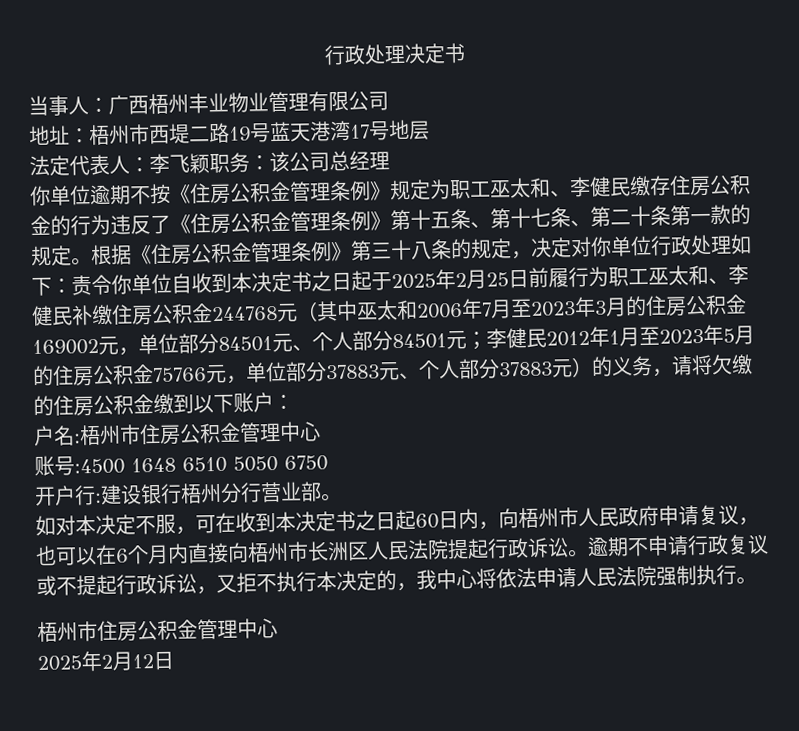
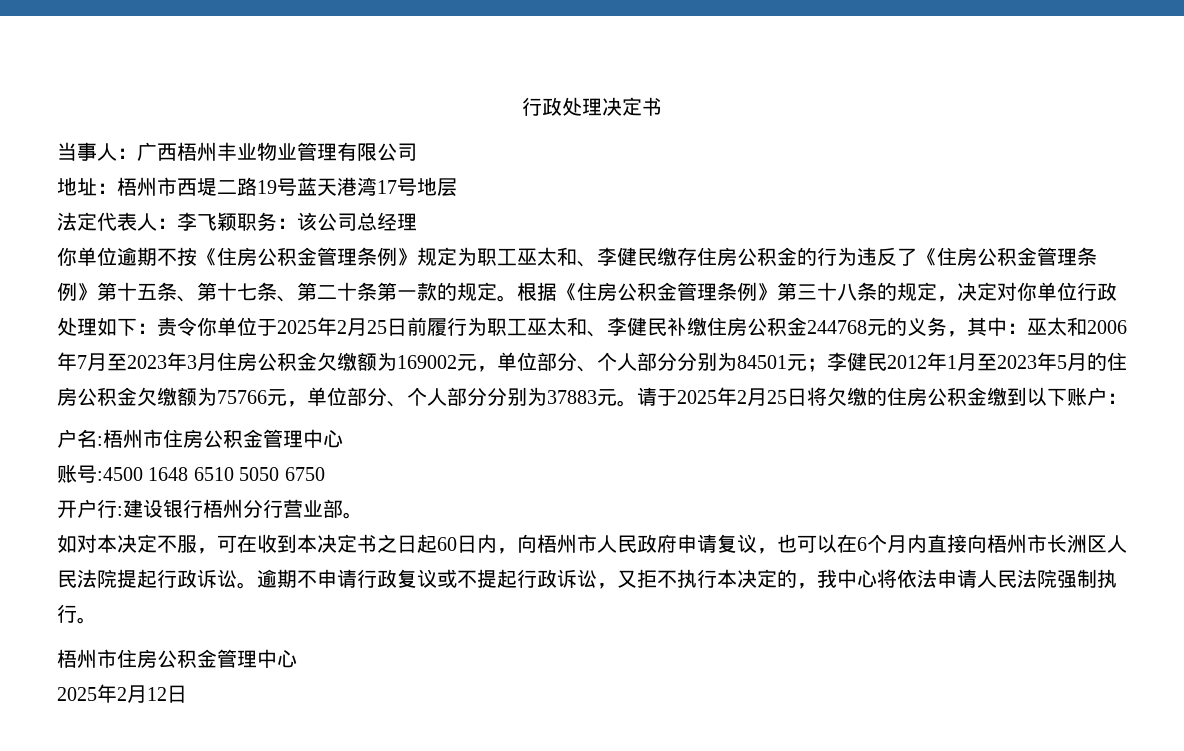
[171,270,372,294] 自收到本决定书之日起 -> (257, 326) none
[296,300,358,322] （其中 -> [887,317,1027,337] 的义务，其中：
[625,294,747,317] 的住房公积金 -> [217,352,397,371] 住房公积金欠缴额为
[218,330,393,353] 84501元、个人部分 -> [577,352,737,372] 、个人部分分别为
(154, 374) none -> [137,387,217,406] 欠缴额为
[325,355,693,381] 37883元、个人部分37883元）的义务，请 -> [387,387,807,407] 、个人部分分别为37883元。请于2025年2月25日

